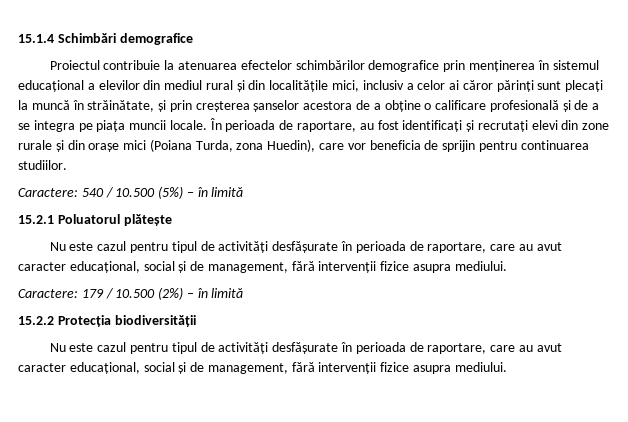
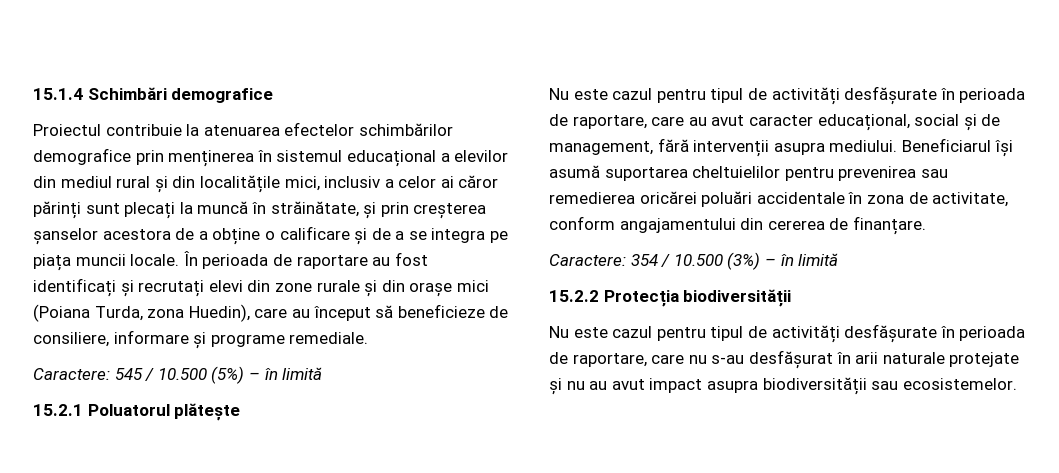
[489,100,559,112] profesională -> (350, 233) none
[297,121,357,132] raportare, -> [296,255,368,269] raportare
[347,140,589,152] [18,160,67,170] [18,188,104,197] vor beneficia de sprijin pentru continuarea studiilor. // Caractere: 540 -> [291,304,509,321] [33,330,369,349] [33,368,143,380] au început să beneficieze de consiliere, informare și programe remediale. // Caractere: 545
[380,261,507,273] [18,287,184,300] fizice asupra mediului. // Caractere: 179 / 10.500 (2%) -> [773,138,1013,157] [549,165,948,181] [549,191,1009,207] [549,216,926,235] [549,252,761,270] asupra mediului. Beneficiarul își asumă suportarea cheltuielilor pentru prevenirea sau remedierea oricărei poluări accidentale în zona de activitate, conform angajamentului din cererea de finanțare. // Caractere: 354 / 10.500 (3%)
[518,343,562,352] [18,362,507,374] au avut caracter educațional, social și de management, fără intervenții fizice asupra mediului. -> [688,350,1020,369] [549,377,1017,395] nu s-au desfășurat în arii naturale protejate și nu au avut impact asupra biodiversității sau ecosistemelor.

